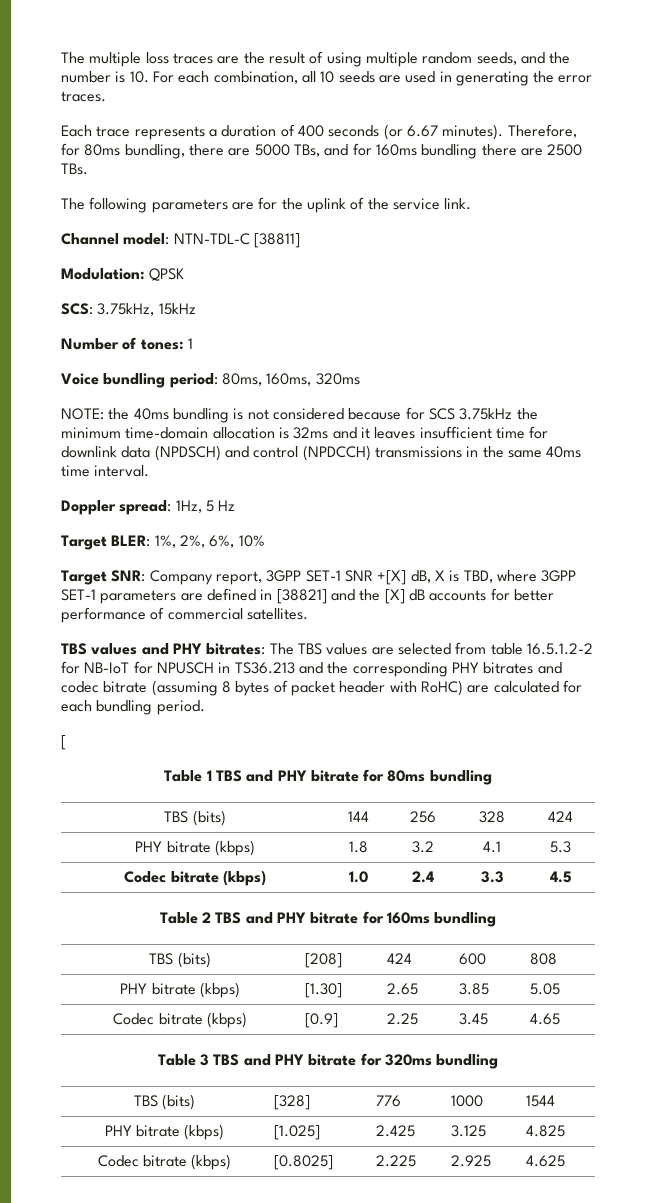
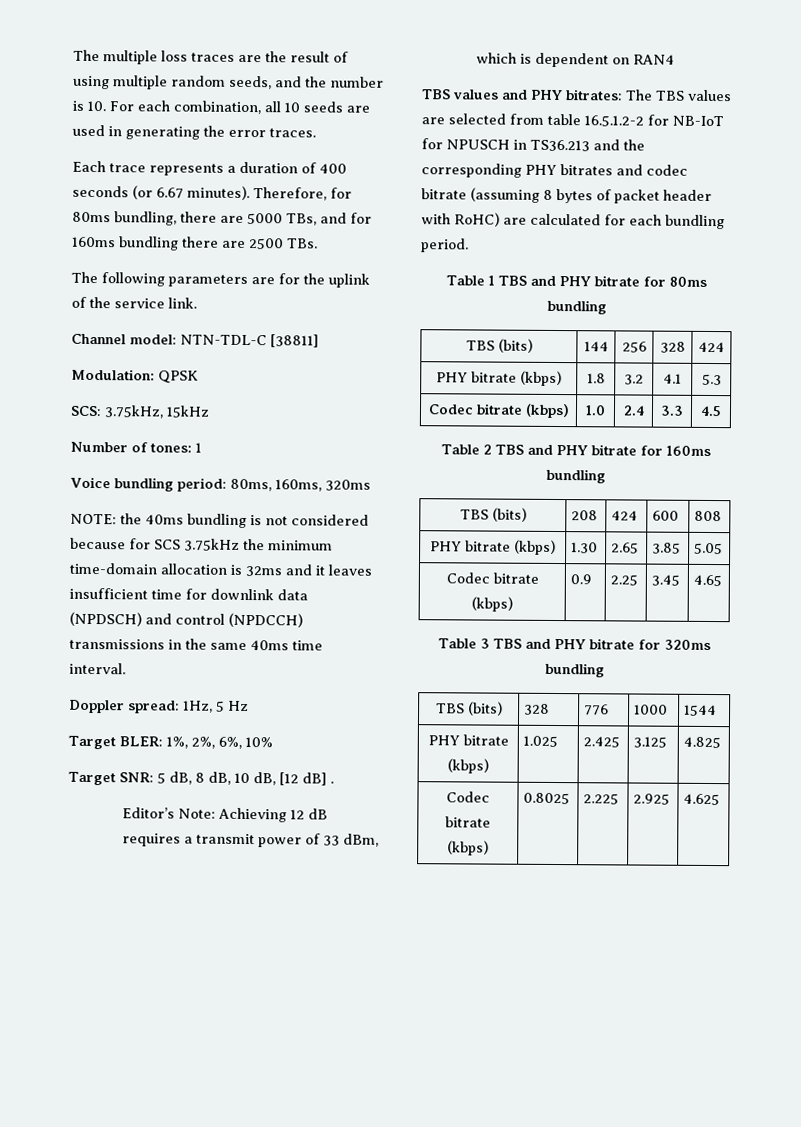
[149,570,577,585] [61,588,554,604] [61,607,308,623] Company report, 3GPP SET-1 SNR +[X] dB, X is TBD, where 3GPP SET-1 parameters are defined in [38821] and the [X] dB accounts for better performance of commercial satellites. -> [156,771,334,786] [121,807,328,823] [121,833,379,848] [475,52,675,68] 5 dB, 8 dB, 10 dB, [12 dB] . // Editor’s Note: Achieving 12 dB requires a transmit power of 33 dBm, which is dependent on RAN4
[61,735,66,750] // [ -> (469, 245) none
[305,953,343,968] [208] -> [571,510,599,521] 208
[305,983,343,998] [1.30] -> [571,542,599,554] 1.30
[305,1013,339,1028] [0.9] -> [570,574,593,585] 0.9
[274,1095,311,1110] [328] -> [524,703,551,715] 328
[274,1125,321,1140] [1.025] -> [523,735,559,748] 1.025
[274,1155,334,1170] [0.8025] -> [523,792,571,805] 0.8025

